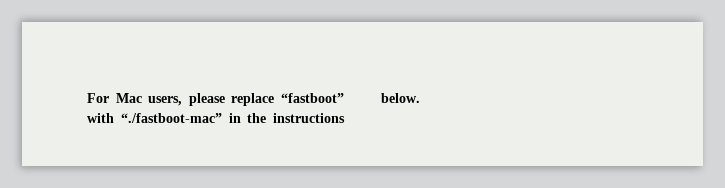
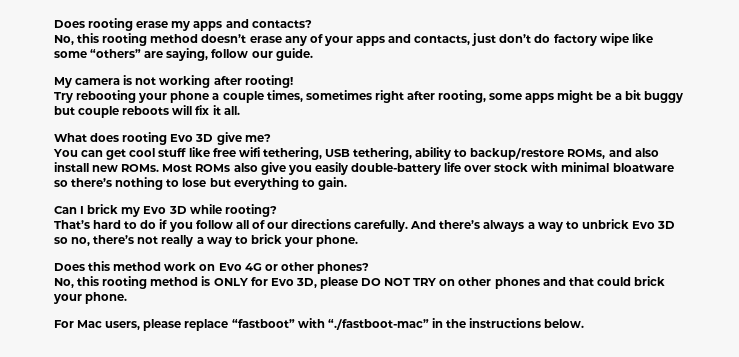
(87, 98) none -> [54,18,312,31] [54,33,653,46] [54,48,313,61] [54,75,293,88] [54,90,683,103] [54,105,240,118] [54,132,271,145] [53,147,659,160] [54,162,674,175] [54,177,347,190] [54,204,277,217] [54,219,676,232] [54,234,359,247] [54,261,369,274] [54,276,665,289] [53,292,128,304] Does rooting erase my apps and contacts? // No, this rooting method doesn’t erase any of your apps and contacts, just don’t do factory wipe like some “others” are saying, follow our guide. // My camera is not working after rooting! // Try rebooting your phone a couple times, sometimes right after rooting, some apps might be a bit buggy but couple reboots will fix it all. // What does rooting Evo 3D give me? // You can get cool stuff like free wifi tethering, USB tethering, ability to backup/restore ROMs, and also install new ROMs. Most ROMs also give you easily double-battery life over stock with minimal bloatware so there’s nothing to lose but everything to gain. // Can I brick my Evo 3D while rooting? // That’s hard to do if you follow all of our directions carefully. And there’s always a way to unbrick Evo 3D so no, there’s not really a way to brick your phone. // Does this method work on Evo 4G or other phones? // No, this rooting method is ONLY for Evo 3D, please DO NOT TRY on other phones and that could brick your phone. //

